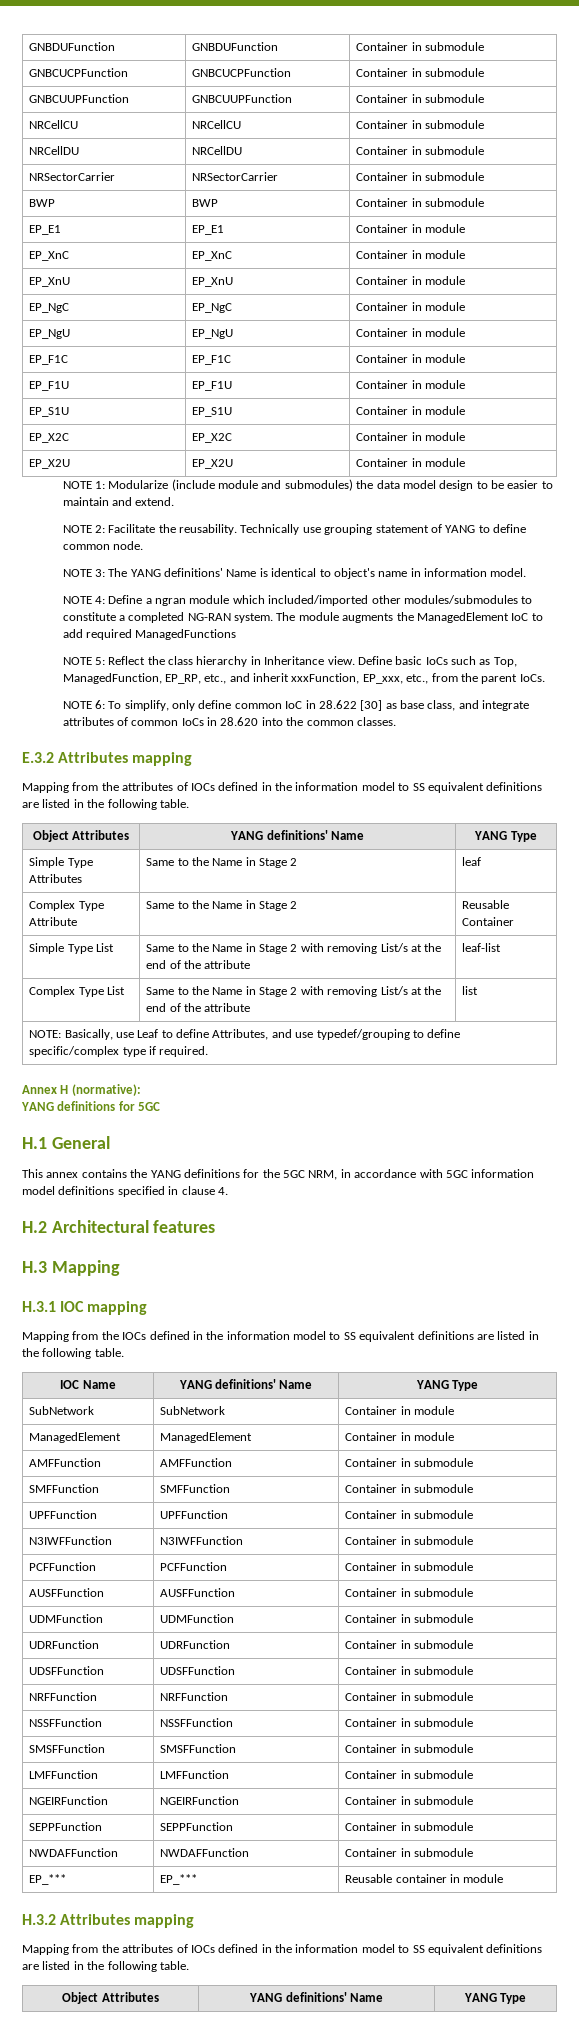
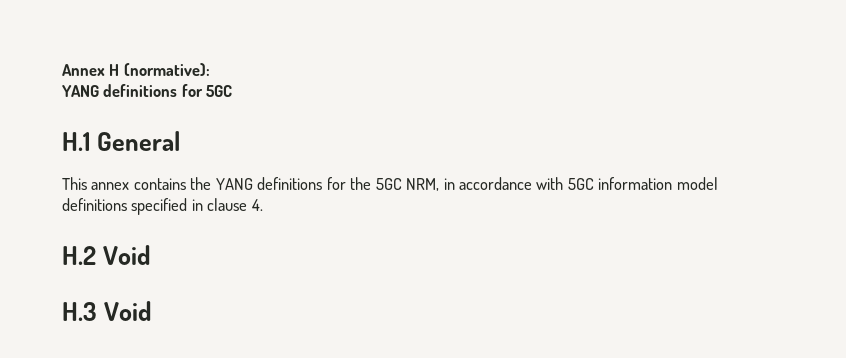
[29,42,116,51] [192,42,279,51] [356,42,484,51] [29,68,129,77] [192,68,292,77] [356,68,484,77] [29,94,130,103] [192,94,293,103] [356,94,484,103] [29,120,79,129] [192,120,242,129] [356,120,484,129] [29,146,80,155] [192,146,243,155] [356,146,484,155] [29,172,116,181] [192,172,279,181] [356,172,484,181] [29,199,56,207] [192,199,219,207] [356,198,484,207] [29,225,62,235] [192,225,225,235] [356,224,465,233] [29,251,70,261] [192,251,233,261] [356,250,465,259] [29,277,71,287] [192,277,234,287] [356,276,465,285] [29,303,70,313] [192,303,233,313] [356,302,465,311] [29,329,71,339] [192,329,234,339] [356,328,465,337] [29,355,69,365] [192,355,232,365] [356,354,465,363] [29,381,70,391] [192,381,233,391] [356,380,465,389] [29,407,70,417] [192,407,233,417] [356,406,465,415] [29,433,70,443] [192,433,233,443] [356,432,465,441] [29,459,71,469] [192,459,234,469] [356,458,465,467] [62,479,553,491] [62,497,175,506] [62,524,527,535] [62,541,143,550] [62,568,527,579] [62,595,533,606] [62,612,543,623] [62,629,237,640] [62,656,517,667] [62,673,545,684] [62,700,530,711] [62,717,396,726] [22,752,193,766] [22,782,543,793] [22,799,189,810] [32,830,130,842] [230,830,364,840] [474,831,537,842] [29,857,93,868] [29,874,83,883] [146,857,298,868] [462,857,482,866] [29,900,104,911] [29,917,78,926] [146,900,298,911] [462,900,510,909] [462,917,515,926] [29,943,114,954] [146,943,442,954] [146,960,251,969] [462,943,502,952] [29,986,125,997] [146,986,442,997] [146,1003,251,1012] [462,986,479,995] [29,1029,461,1040] [29,1046,209,1057] GNBDUFunction | GNBDUFunction | Container in submodule // GNBCUCPFunction | GNBCUCPFunction | Container in submodule // GNBCUUPFunction | GNBCUUPFunction | Container in submodule // NRCellCU | NRCellCU | Container in submodule // NRCellDU | NRCellDU | Container in submodule // NRSectorCarrier | NRSectorCarrier | Container in submodule // BWP | BWP | Container in submodule // EP_E1 | EP_E1 | Container in module // EP_XnC | EP_XnC | Container in module // EP_XnU | EP_XnU | Container in module // EP_NgC | EP_NgC | Container in module // EP_NgU | EP_NgU | Container in module // EP_F1C | EP_F1C | Container in module // EP_F1U | EP_F1U | Container in module // EP_S1U | EP_S1U | Container in module // EP_X2C | EP_X2C | Container in module // EP_X2U | EP_X2U | Container in module // NOTE 1: Modularize (include module and submodules) the data model design to be easier to maintain and extend. // NOTE 2: Facilitate the reusability. Technically use grouping statement of YANG to define common node. // NOTE 3: The YANG definitions' Name is identical to object's name in information model. // NOTE 4: Define a ngran module which included/imported other modules/submodules to constitute a completed NG-RAN system. The module augments the ManagedElement IoC to add required ManagedFunctions // NOTE 5: Reflect the class hierarchy in Inheritance view. Define basic IoCs such as Top, ManagedFunction, EP_RP, etc., and inherit xxxFunction, EP_xxx, etc., from the parent IoCs. // NOTE 6: To simplify, only define common IoC in 28.622 [30] as base class, and integrate attributes of common IoCs in 28.620 into the common classes. // E.3.2 Attributes mapping // Mapping from the attributes of IOCs defined in the information model to SS equivalent definitions are listed in the following table. // Object Attributes | YANG definitions' Name | YANG Type // Simple Type Attributes | Same to the Name in Stage 2 | leaf // Complex Type Attribute | Same to the Name in Stage 2 | Reusable Container // Simple Type List | Same to the Name in Stage 2 with removing List/s at the end of the attribute | leaf-list // Complex Type List | Same to the Name in Stage 2 with removing List/s at the end of the attribute | list // NOTE: Basically, use Leaf to define Attributes, and use typedef/grouping to define specific/complex type if required. // -> (62, 70) none
[51,1220,216,1233] Architectural features -> [103,245,152,265] Void
[51,1260,120,1276] [22,1301,148,1315] [22,1331,539,1342] [22,1348,124,1359] [60,1380,116,1389] [178,1379,313,1389] [415,1380,479,1391] [29,1406,95,1415] [160,1406,226,1415] [345,1406,454,1415] [29,1432,122,1443] [160,1432,253,1443] [345,1432,454,1441] [29,1458,102,1467] [160,1458,233,1467] [345,1458,473,1467] [29,1484,100,1493] [160,1484,231,1493] [345,1484,473,1493] [29,1510,98,1519] [160,1510,229,1519] [345,1510,473,1519] [29,1536,113,1545] [160,1536,244,1545] [345,1536,473,1545] [29,1562,97,1571] [160,1562,228,1571] [345,1562,473,1571] [29,1588,105,1597] [160,1588,236,1597] [345,1588,473,1597] [29,1614,104,1623] [160,1614,235,1623] [345,1614,473,1623] [29,1640,100,1649] [160,1640,231,1649] [345,1640,473,1649] [29,1666,105,1675] [160,1666,236,1675] [345,1666,473,1675] [29,1692,98,1701] [160,1692,229,1701] [345,1692,473,1701] [29,1718,103,1727] [160,1718,234,1727] [345,1718,473,1727] [29,1744,106,1753] [160,1744,237,1753] [345,1744,473,1753] [29,1770,99,1779] [160,1770,230,1779] [345,1770,473,1779] [29,1796,109,1805] [160,1796,240,1805] [345,1796,473,1805] [29,1822,103,1831] [160,1822,234,1831] [345,1822,473,1831] [29,1848,119,1857] [160,1848,250,1857] [345,1848,473,1857] [29,1874,67,1885] [160,1874,198,1885] [345,1874,504,1883] [22,1914,195,1928] [22,1944,543,1955] [22,1961,189,1972] [62,1992,159,2004] [249,1992,383,2002] [463,1993,527,2004] Mapping // H.3.1 IOC mapping // Mapping from the IOCs defined in the information model to SS equivalent definitions are listed in the following table. // IOC Name | YANG definitions' Name | YANG Type // SubNetwork | SubNetwork | Container in module // ManagedElement | ManagedElement | Container in module // AMFFunction | AMFFunction | Container in submodule // SMFFunction | SMFFunction | Container in submodule // UPFFunction | UPFFunction | Container in submodule // N3IWFFunction | N3IWFFunction | Container in submodule // PCFFunction | PCFFunction | Container in submodule // AUSFFunction | AUSFFunction | Container in submodule // UDMFunction | UDMFunction | Container in submodule // UDRFunction | UDRFunction | Container in submodule // UDSFFunction | UDSFFunction | Container in submodule // NRFFunction | NRFFunction | Container in submodule // NSSFFunction | NSSFFunction | Container in submodule // SMSFFunction | SMSFFunction | Container in submodule // LMFFunction | LMFFunction | Container in submodule // NGEIRFunction | NGEIRFunction | Container in submodule // SEPPFunction | SEPPFunction | Container in submodule // NWDAFFunction | NWDAFFunction | Container in submodule // EP_*** | EP_*** | Reusable container in module // H.3.2 Attributes mapping // Mapping from the attributes of IOCs defined in the information model to SS equivalent definitions are listed in the following table. // Object Attributes | YANG definitions' Name | YANG Type -> [104,301,153,321] Void

